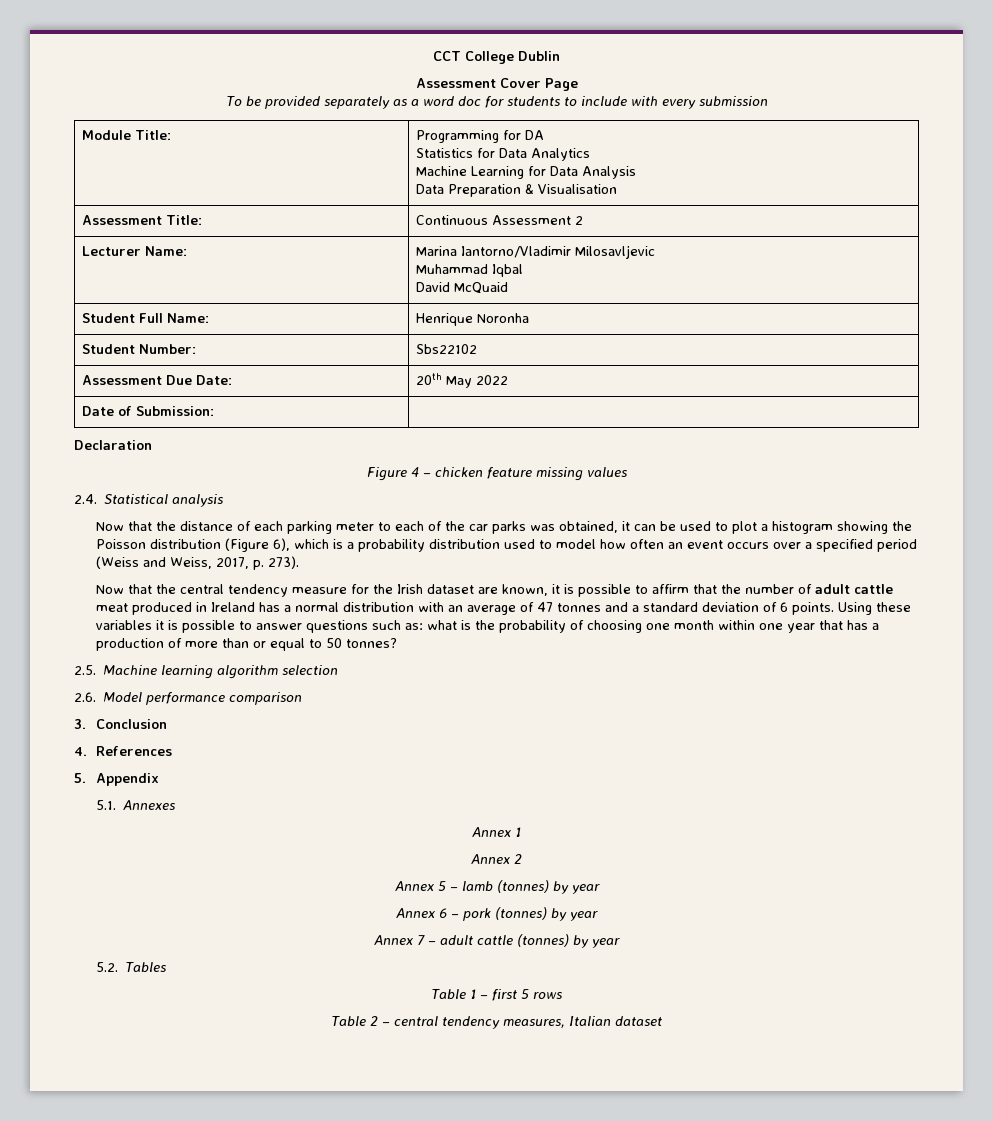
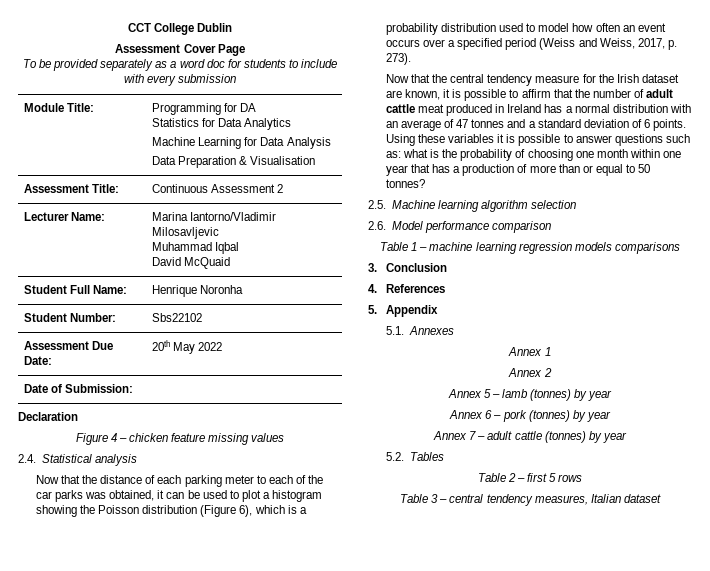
(303, 698) none -> [380,242,680,254] // Table 1 – machine learning regression models comparisons
[469,989,476,999] 1 -> [507,473,516,482] 2
[369,1016,378,1026] 2 -> [431,494,439,503] 3

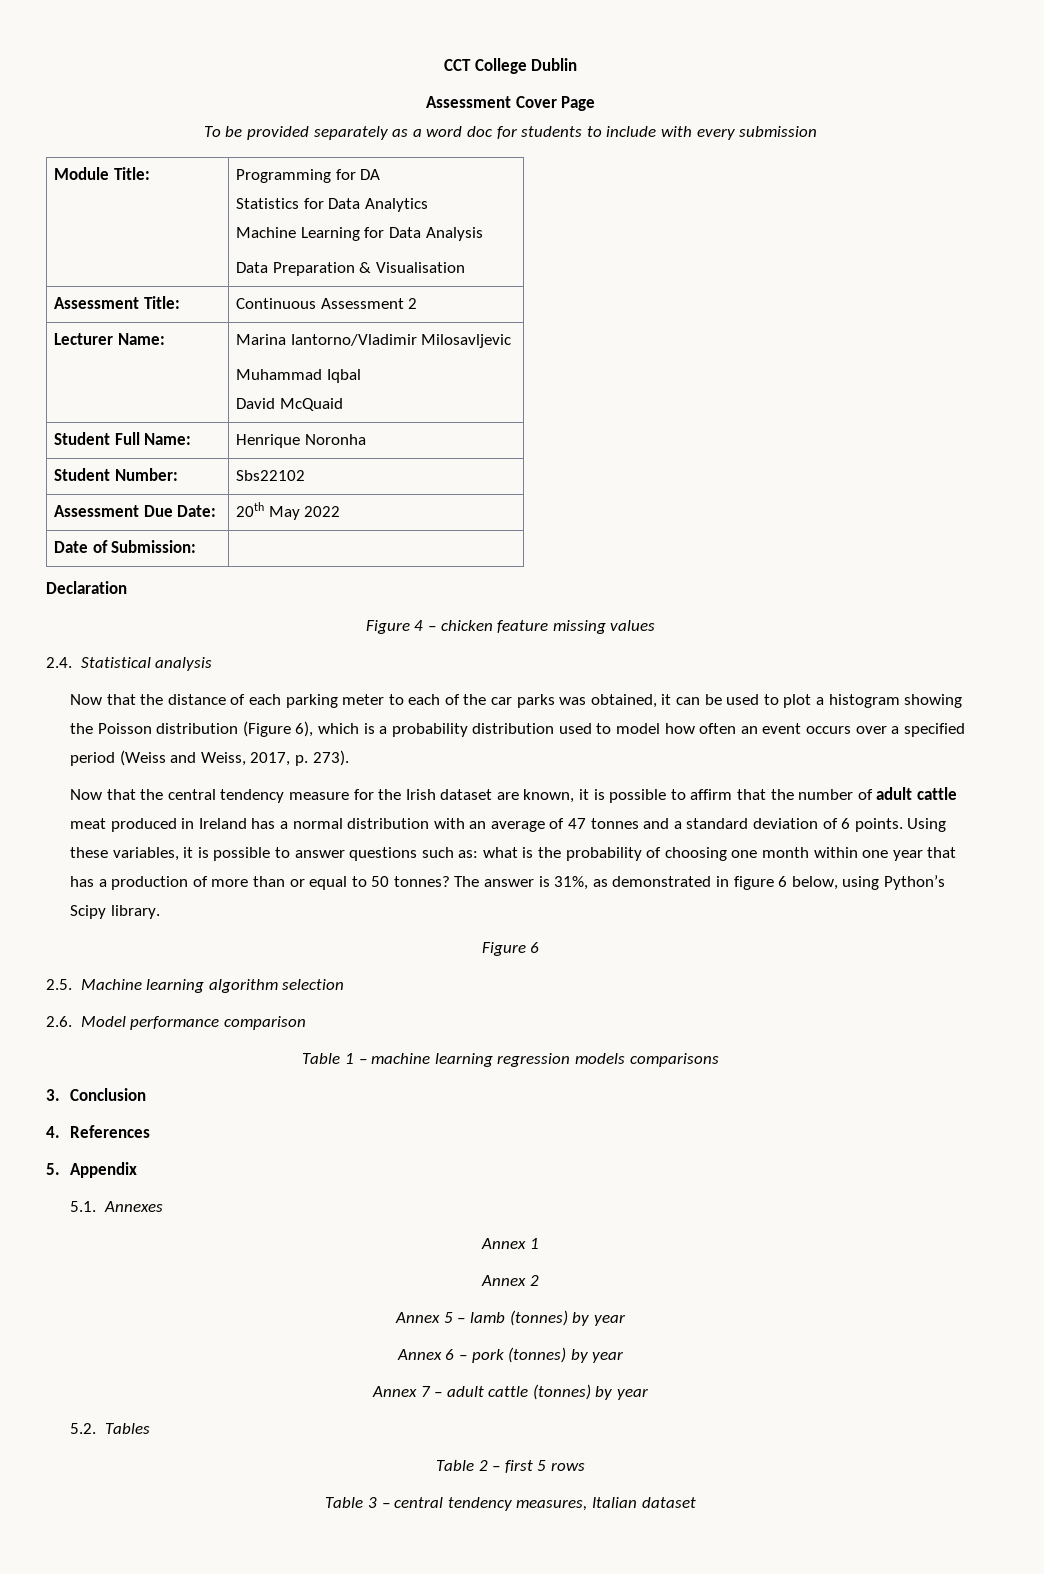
[448,134,495,143] variables -> [112,847,179,861] variables,
(425, 183) none -> [454,875,945,890] [69,905,160,919] [481,942,540,956] The answer is 31%, as demonstrated in figure 6 below, using Python’s Scipy library. // Figure 6

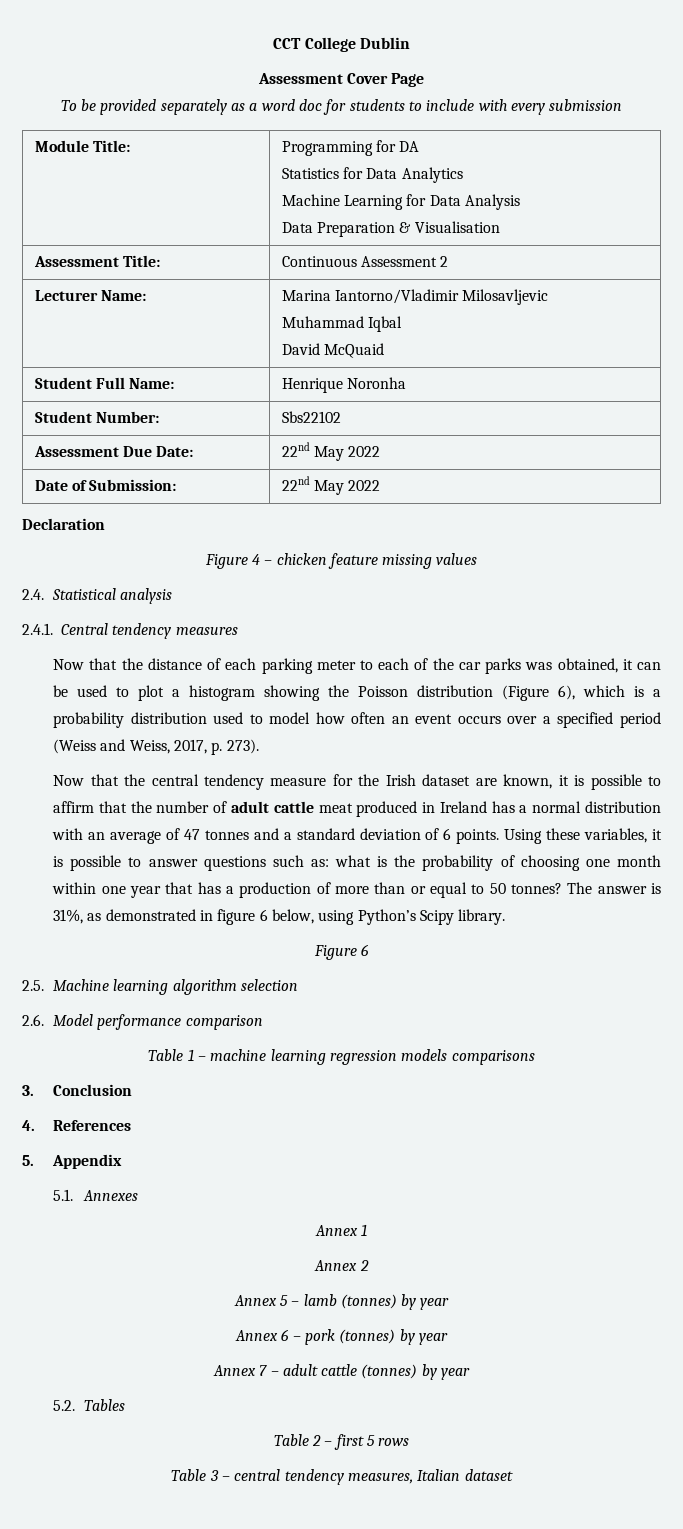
[236,502,265,517] 20th -> [281,442,310,457] 22nd
(197, 546) none -> [281,476,381,495] 22nd May 2022
(213, 664) none -> [22,623,238,639] // 2.4.1. Central tendency measures

